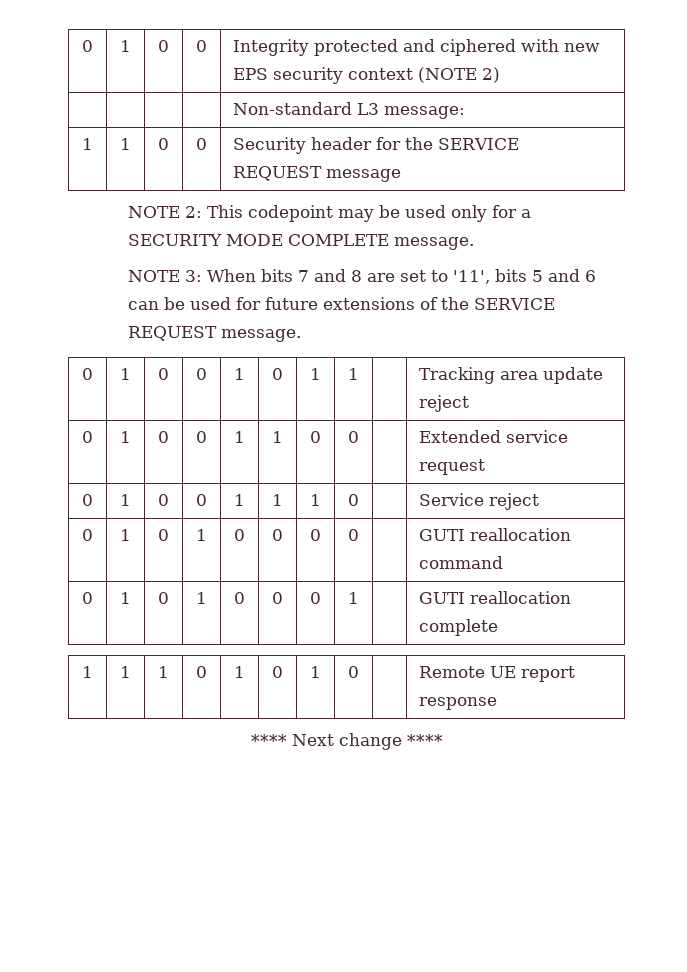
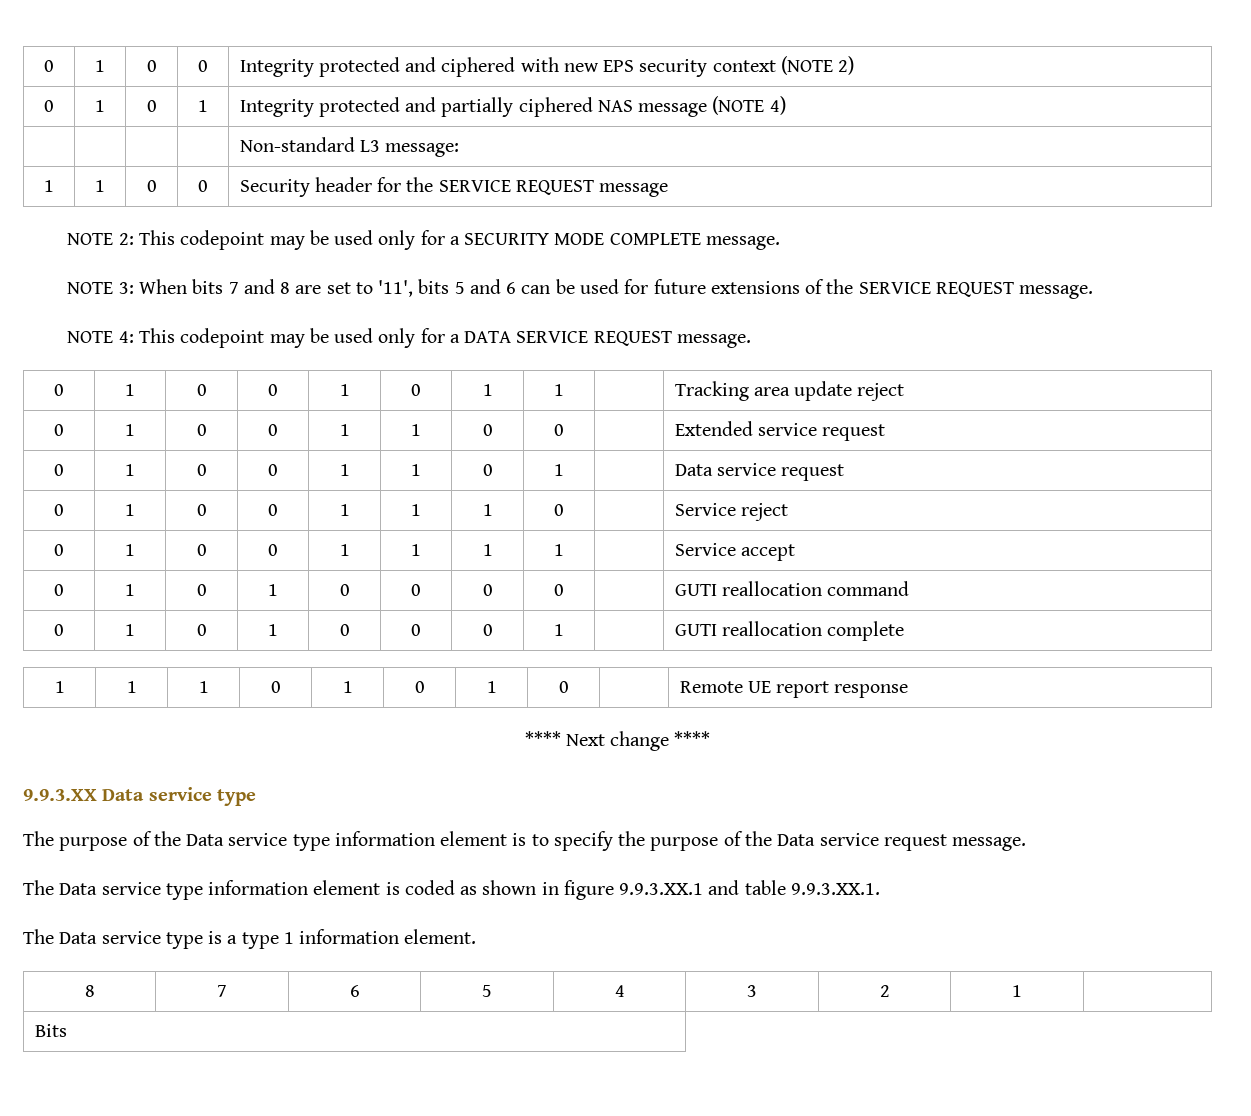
(501, 75) none -> [44,100,54,112] [95,100,105,112] [146,100,157,112] [198,100,208,112] [239,96,786,117] // 0 | 1 | 0 | 1 | Integrity protected and partially ciphered NAS message (NOTE 4)
(302, 335) none -> [67,328,751,348] // NOTE 4: This codepoint may be used only for a DATA SERVICE REQUEST message.
(486, 467) none -> [54,464,64,476] [125,464,135,476] [196,464,207,476] [268,464,278,476] [339,464,350,476] [411,464,421,476] [482,464,493,476] [554,464,564,476] [674,463,845,481] // 0 | 1 | 0 | 0 | 1 | 1 | 0 | 1 | | Data service request
(540, 501) none -> [54,544,64,556] [125,544,135,556] [196,544,207,556] [268,544,278,556] [339,544,350,556] [411,544,421,556] [482,544,493,556] [554,544,564,556] [674,543,795,561] // 0 | 1 | 0 | 0 | 1 | 1 | 1 | 1 | | Service accept
(443, 740) none -> [23,787,256,806] [23,831,1027,851] [23,880,880,900] [23,929,477,949] [84,985,95,997] [217,985,227,997] [349,985,360,997] [482,985,492,997] [614,985,625,997] [747,985,757,997] [879,985,890,997] [1012,985,1022,997] [34,1024,67,1037] // 9.9.3.XX Data service type // The purpose of the Data service type information element is to specify the purpose of the Data service request message. // The Data service type information element is coded as shown in figure 9.9.3.XX.1 and table 9.9.3.XX.1. // The Data service type is a type 1 information element. // 8 | 7 | 6 | 5 | 4 | 3 | 2 | 1 | // Bits

